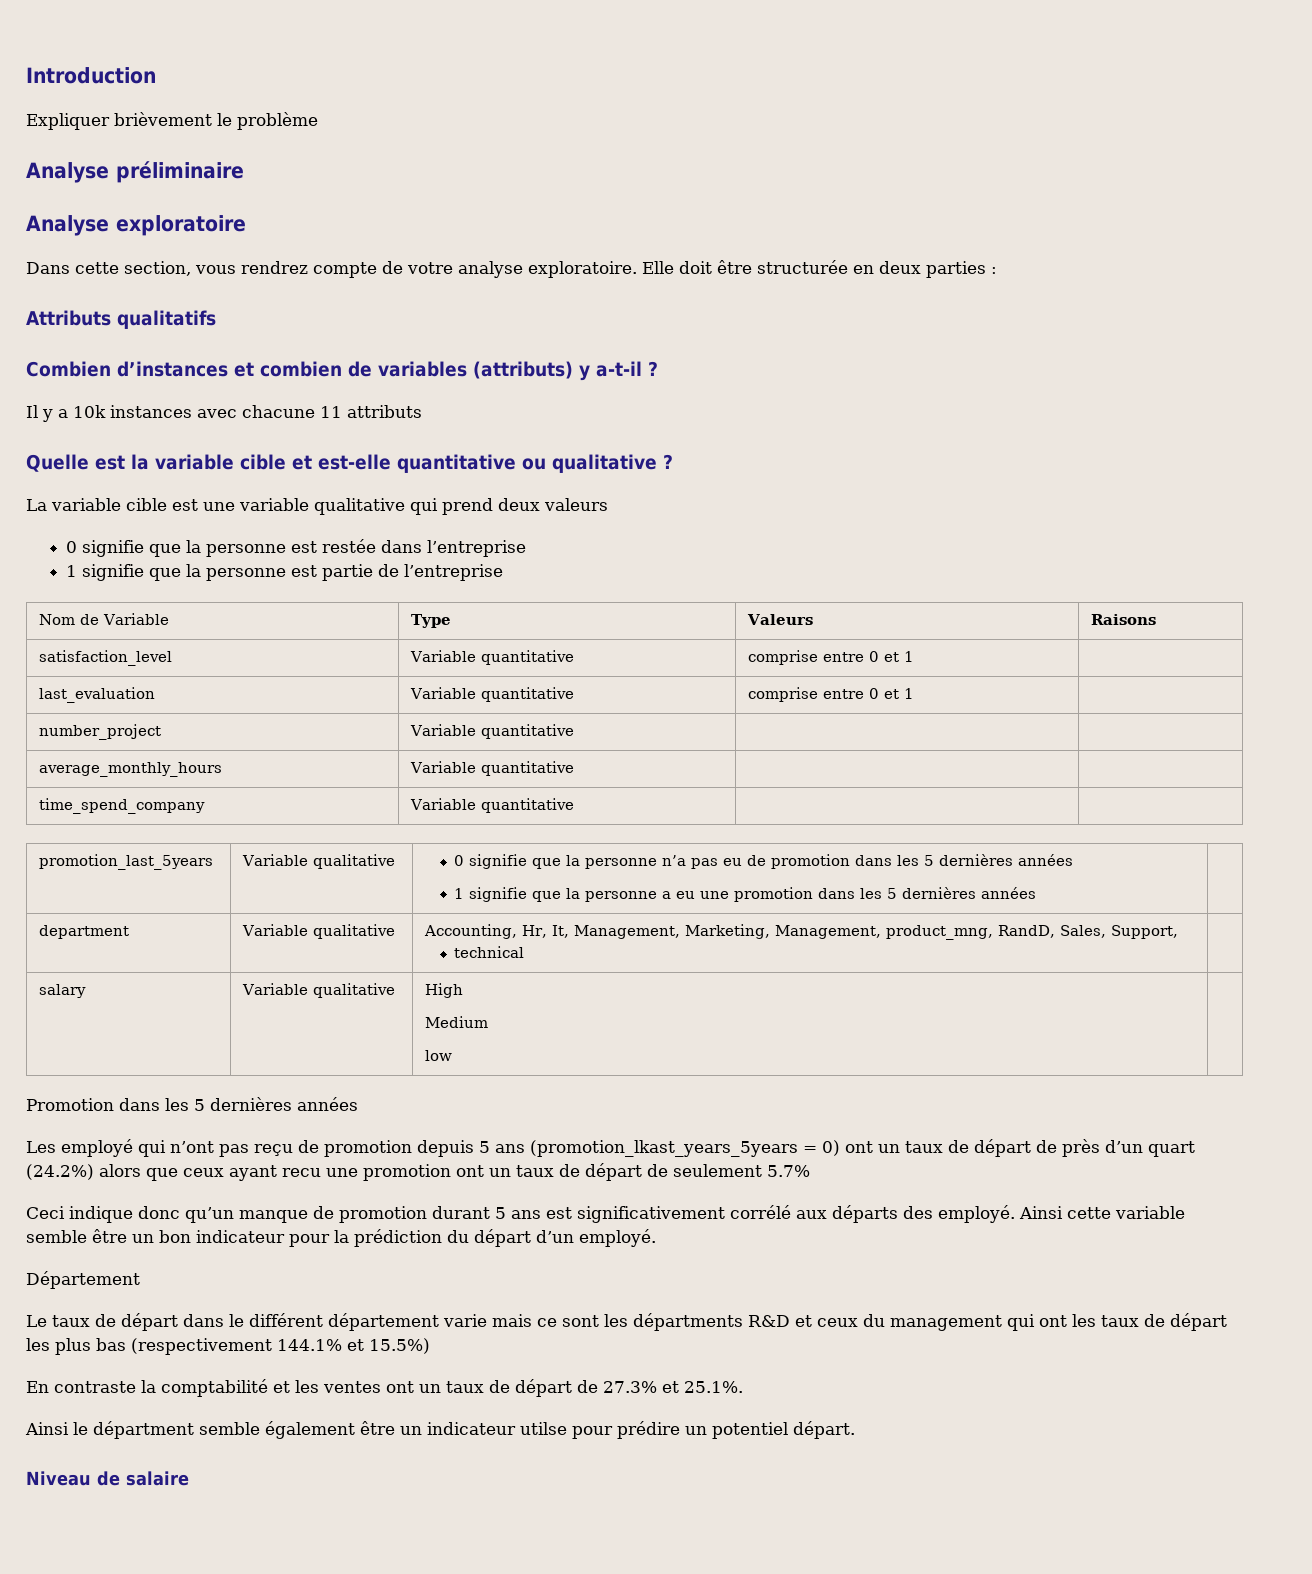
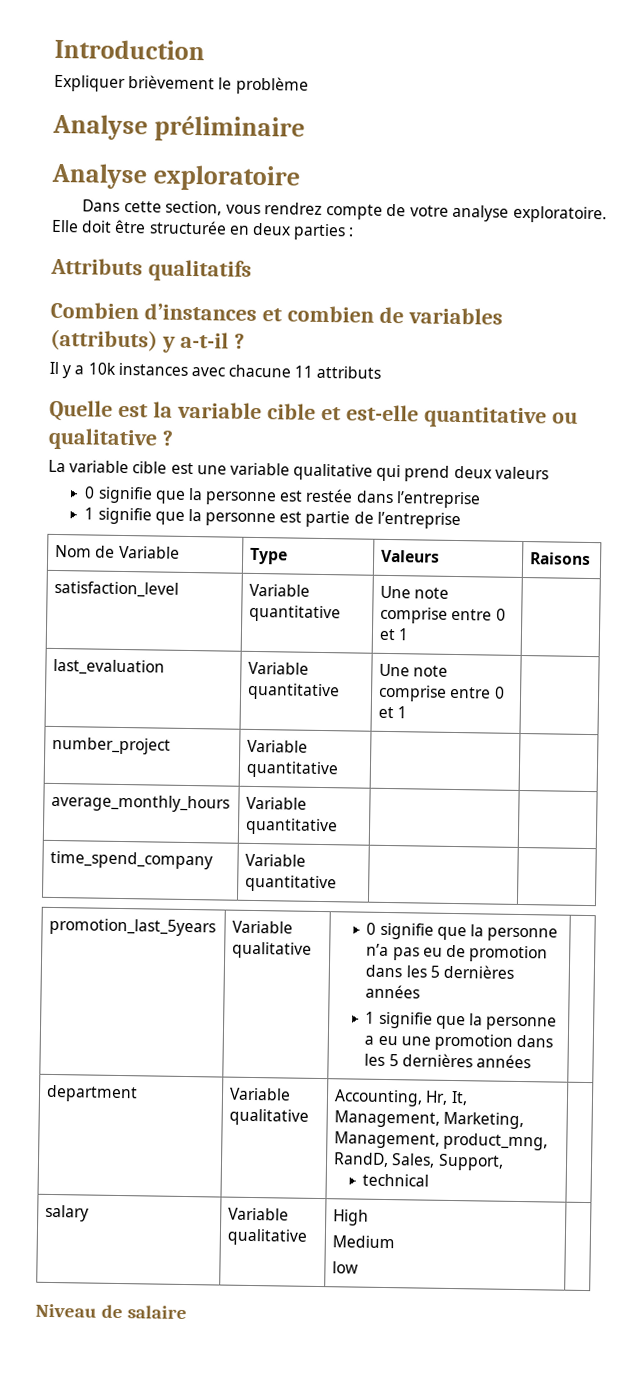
(575, 657) none -> [380,585,450,599] Une note
(575, 694) none -> [379,663,449,677] Une note
[26,1097,358,1111] [26,1139,1195,1157] [26,1163,810,1181] [26,1205,1185,1223] [26,1229,656,1247] [26,1271,140,1289] [26,1313,1227,1331] [26,1338,430,1355] [26,1379,743,1397] [25,1421,855,1439] // Promotion dans les 5 dernières années // Les employé qui n’ont pas reçu de promotion depuis 5 ans (promotion_lkast_years_5years = 0) ont un taux de départ de près d’un quart (24.2%) alors que ceux ayant recu une promotion ont un taux de départ de seulement 5.7% // Ceci indique donc qu’un manque de promotion durant 5 ans est significativement corrélé aux départs des employé. Ainsi cette variable semble être un bon indicateur pour la prédiction du départ d’un employé. // Département // Le taux de départ dans le différent département varie mais ce sont les départments R&D et ceux du management qui ont les taux de départ les plus bas (respectivement 144.1% et 15.5%) // En contraste la comptabilité et les ventes ont un taux de départ de 27.3% et 25.1%. // Ainsi le départment semble également être un indicateur utilse pour prédire un potentiel départ. -> (360, 1267) none

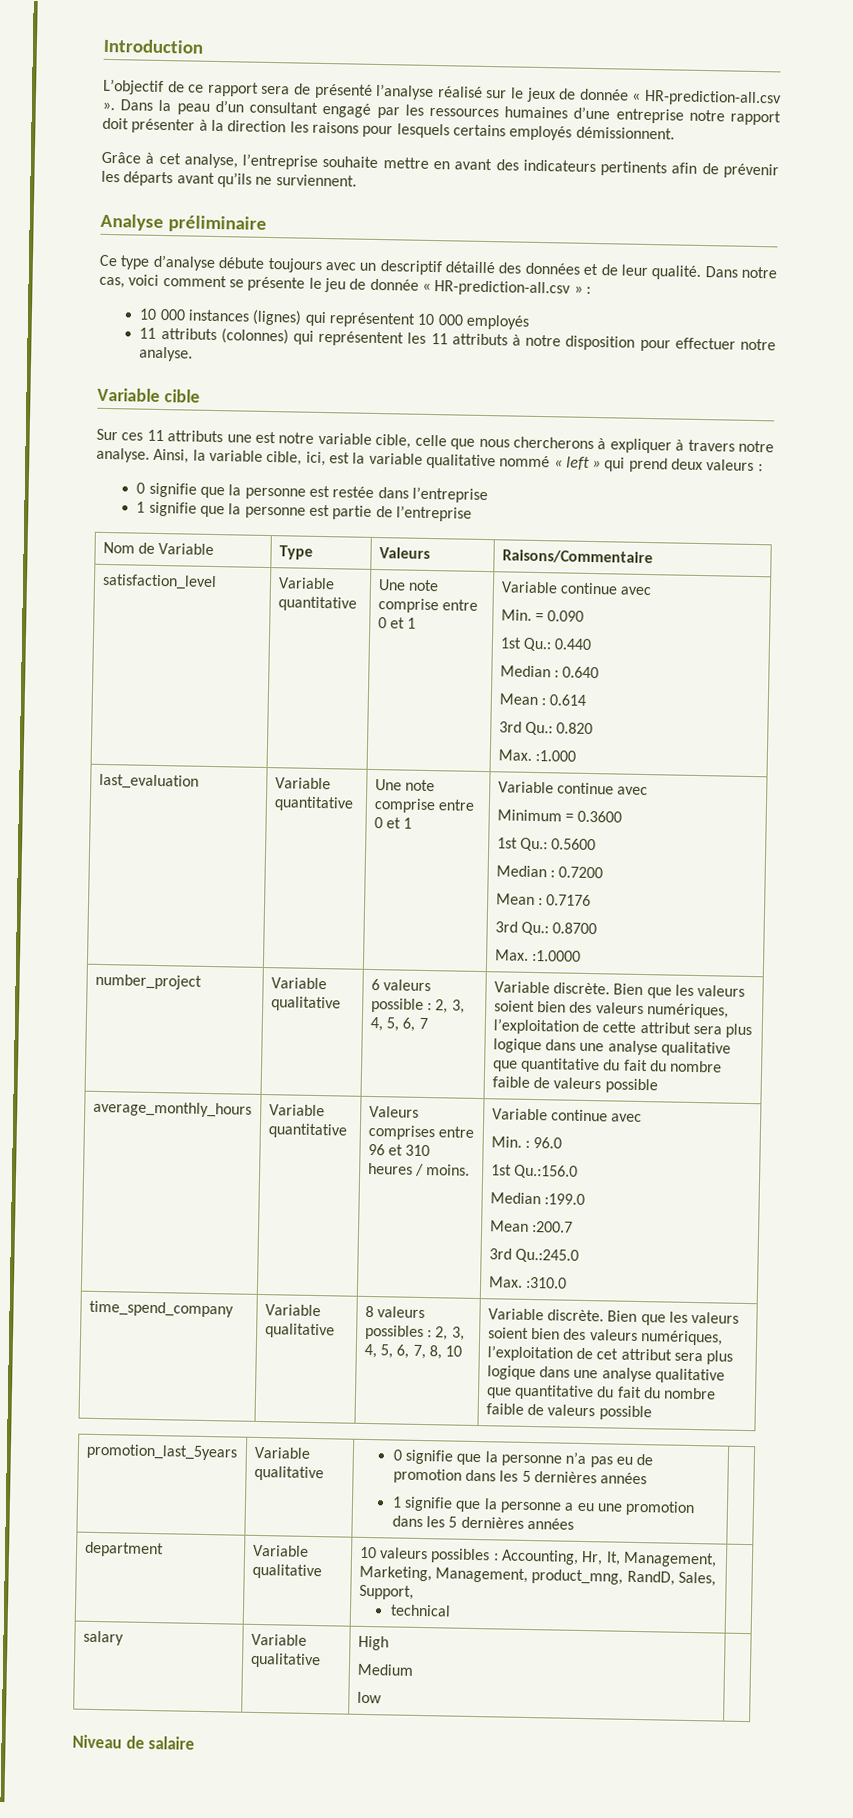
[54,74,309,95] [52,113,305,143] [51,162,300,192] [82,199,607,224] [51,219,355,241] [50,257,252,282] [50,301,503,325] [50,328,245,353] [49,361,382,379] [49,399,578,429] [48,427,173,451] [48,459,374,481] Expliquer brièvement le problème // Analyse préliminaire // Analyse exploratoire // Dans cette section, vous rendrez compte de votre analyse exploratoire. Elle doit être structurée en deux parties : // Attributs qualitatifs // Combien d’instances et combien de variables (attributs) y a-t-il ? // Il y a 10k instances avec chacune 11 attributs // Quelle est la variable cible et est-elle quantitative ou qualitative ? // La variable cible est une variable qualitative -> [103,78,783,107] [102,99,781,126] [102,117,675,141] [101,151,780,179] [101,170,357,188] [100,213,267,233] [99,254,777,280] [99,274,591,297] [139,308,530,330] [139,327,777,352] [139,346,194,362] [97,387,200,403] [96,428,774,454] [96,447,602,470] L’objectif de ce rapport sera de présenté l’analyse réalisé sur le jeux de donnée « HR-prediction-all.csv ». Dans la peau d’un consultant engagé par les ressources humaines d’une entreprise notre rapport doit présenter à la direction les raisons pour lesquels certains employés démissionnent. // Grâce à cet analyse, l’entreprise souhaite mettre en avant des indicateurs pertinents afin de prévenir les départs avant qu’ils ne surviennent. // Analyse préliminaire // Ce type d’analyse débute toujours avec un descriptif détaillé des données et de leur qualité. Dans notre cas, voici comment se présente le jeu de donnée « HR-prediction-all.csv » : // 10 000 instances (lignes) qui représentent 10 000 employés // 11 attributs (colonnes) qui représentent les 11 attributs à notre disposition pour effectuer notre analyse. // Variable cible // Sur ces 11 attributs une est notre variable cible, celle que nous chercherons à expliquer à travers notre analyse. Ainsi, la variable cible, ici, est la variable qualitative nommé « left »
(549, 473) none -> [757,464,763,472] :
[530,552,592,566] Raisons -> [501,549,653,565] Raisons/Commentaire
(410, 634) none -> [500,581,652,596] [500,609,585,622] [499,637,593,652] [499,665,600,679] [498,693,587,706] [498,721,594,736] [497,749,577,762] Variable continue avec // Min. = 0.090 // 1st Qu.: 0.440 // Median : 0.640 // Mean : 0.614 // 3rd Qu.: 0.820 // Max. :1.000
[52,736,172,755] [247,739,309,753] [246,760,340,779] [51,793,231,813] [246,796,308,810] [245,817,339,836] [50,850,214,870] [245,853,307,867] [245,874,338,893] // number_project | Variable quantitative | | // average_monthly_hours | Variable quantitative | | // time_spend_company | Variable quantitative | | -> [497,781,649,796] [496,809,623,823] [496,837,597,852] [495,865,604,879] [495,893,592,907] [494,921,598,936] [494,949,582,962] [94,973,202,990] [270,977,327,990] [270,996,341,1012] [370,978,432,992] [370,997,465,1014] [369,1016,428,1032] [493,981,746,999] [493,1000,730,1019] [492,1018,753,1039] [492,1038,732,1057] [492,1057,723,1074] [491,1076,658,1094] [92,1100,252,1118] [268,1104,325,1117] [267,1123,347,1139] [368,1105,419,1118] [367,1124,475,1141] [367,1143,431,1157] [367,1162,471,1177] [491,1108,643,1123] [490,1136,563,1149] [490,1164,579,1179] [489,1192,586,1205] [489,1220,574,1233] [488,1248,580,1263] [488,1276,568,1289] [88,1300,234,1318] [264,1304,321,1317] [264,1323,335,1339] [364,1305,426,1319] [364,1324,465,1341] [363,1343,463,1360] [487,1308,740,1326] [487,1327,724,1346] [486,1345,734,1365] [486,1365,726,1384] [485,1384,717,1401] [485,1403,652,1421] Variable continue avec // Minimum = 0.3600 // 1st Qu.: 0.5600 // Median : 0.7200 // Mean : 0.7176 // 3rd Qu.: 0.8700 // Max. :1.0000 // number_project | Variable qualitative | 6 valeurs possible : 2, 3, 4, 5, 6, 7 | Variable discrète. Bien que les valeurs soient bien des valeurs numériques, l’exploitation de cette attribut sera plus logique dans une analyse qualitative que quantitative du fait du nombre faible de valeurs possible // average_monthly_hours | Variable quantitative | Valeurs comprises entre 96 et 310 heures / moins. | Variable continue avec // Min. : 96.0 // 1st Qu.:156.0 // Median :199.0 // Mean :200.7 // 3rd Qu.:245.0 // Max. :310.0 // time_spend_company | Variable qualitative | 8 valeurs possibles : 2, 3, 4, 5, 6, 7, 8, 10 | Variable discrète. Bien que les valeurs soient bien des valeurs numériques, l’exploitation de cet attribut sera plus logique dans une analyse qualitative que quantitative du fait du nombre faible de valeurs possible
(310, 1117) none -> [358,1546,499,1564] 10 valeurs possibles :

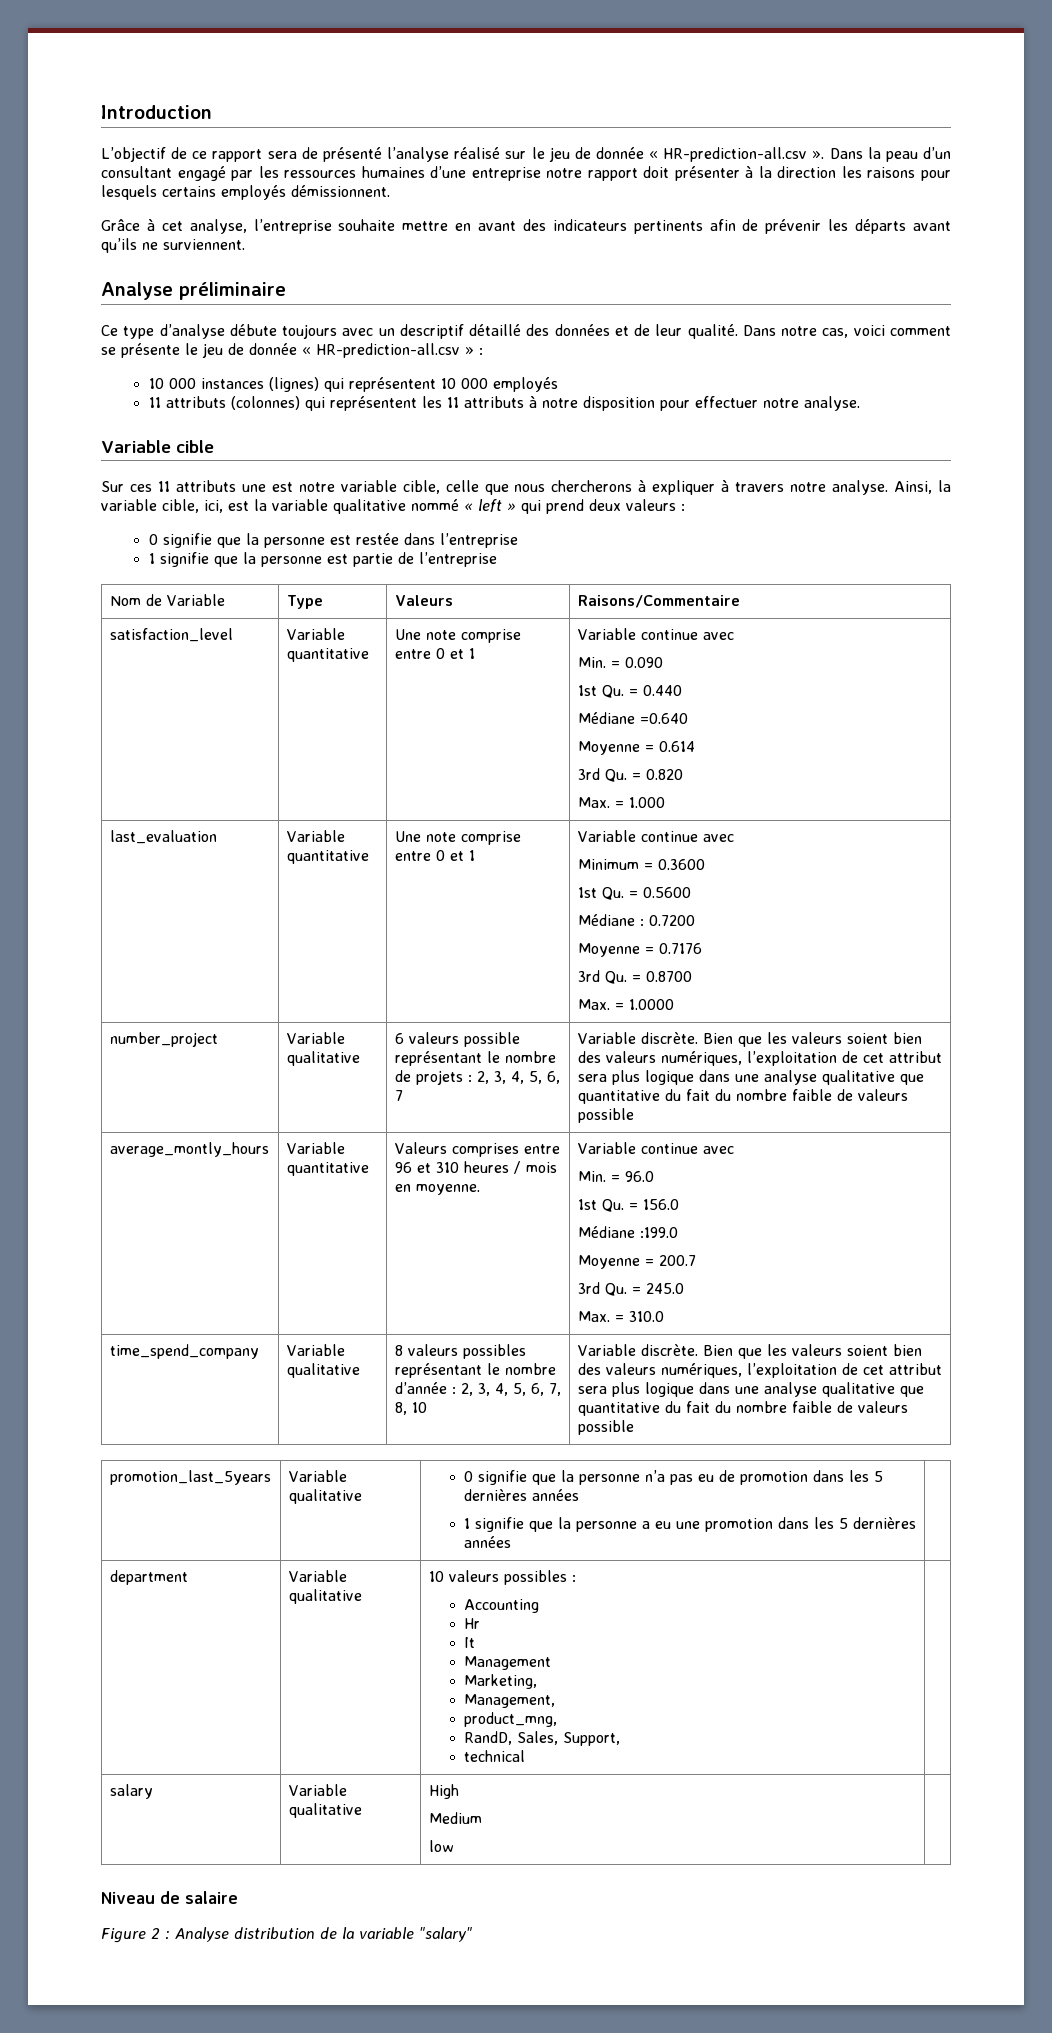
[525,87,556,103] jeux -> [548,147,570,162] jeu
[523,637,553,652] Qu.: -> [601,685,638,698] Qu. =
[499,665,600,679] [498,693,547,706] Median : 0.640 // Mean : -> [577,712,688,724] [577,741,654,755] Médiane =0.640 // Moyenne =
[525,721,554,736] Qu.: -> [604,769,641,782] Qu. =
[535,749,577,762] :1.000 -> [614,797,665,808] = 1.000
[520,837,549,852] Qu.: -> [601,887,638,900] Qu. =
[495,865,547,878] Median -> [577,914,635,926] Médiane
[495,893,544,906] Mean : -> [577,943,654,957] Moyenne =
[521,921,550,936] Qu.: -> [604,971,641,984] Qu. =
[532,949,582,962] :1.0000 -> [614,999,674,1010] = 1.0000
(424, 1005) none -> [394,1051,556,1066] [394,1070,463,1085] représentant le nombre de projets
[602,1021,637,1033] cette -> [862,1053,884,1063] cet
[92,1100,252,1118] average_monthly_hours -> [109,1142,269,1157] average_montly_hours
[426,1164,471,1176] [491,1108,643,1123] [490,1136,531,1148] moins. | Variable continue avec // Min. : -> [525,1162,557,1173] [394,1184,480,1195] [577,1142,734,1154] [577,1171,620,1182] mois en moyenne. | Variable continue avec // Min. =
[514,1164,579,1179] [489,1192,586,1205] [489,1220,574,1233] [488,1248,580,1263] [488,1276,568,1289] Qu.:156.0 // Median :199.0 // Mean :200.7 // 3rd Qu.:245.0 // Max. :310.0 -> [601,1199,679,1212] [577,1226,678,1238] [577,1255,696,1269] [577,1282,684,1296] [577,1311,664,1322] Qu. = 156.0 // Médiane :199.0 // Moyenne = 200.7 // 3rd Qu. = 245.0 // Max. = 310.0
(424, 1332) none -> [394,1363,556,1378] [394,1382,447,1394] représentant le nombre d’année
[501,1549,717,1568] [358,1565,529,1584] Accounting, Hr, It, Management, Marketing, Management, -> [464,1599,540,1613] [464,1618,481,1629] [464,1637,476,1648] [464,1656,552,1670] [464,1674,538,1689] [464,1694,556,1708] // Accounting // Hr // It // Management // Marketing, // Management, //
(624, 1577) none -> (558, 1719) //
(196, 1743) none -> [101,1927,472,1943] // Figure 2 : Analyse distribution de la variable "salary"

